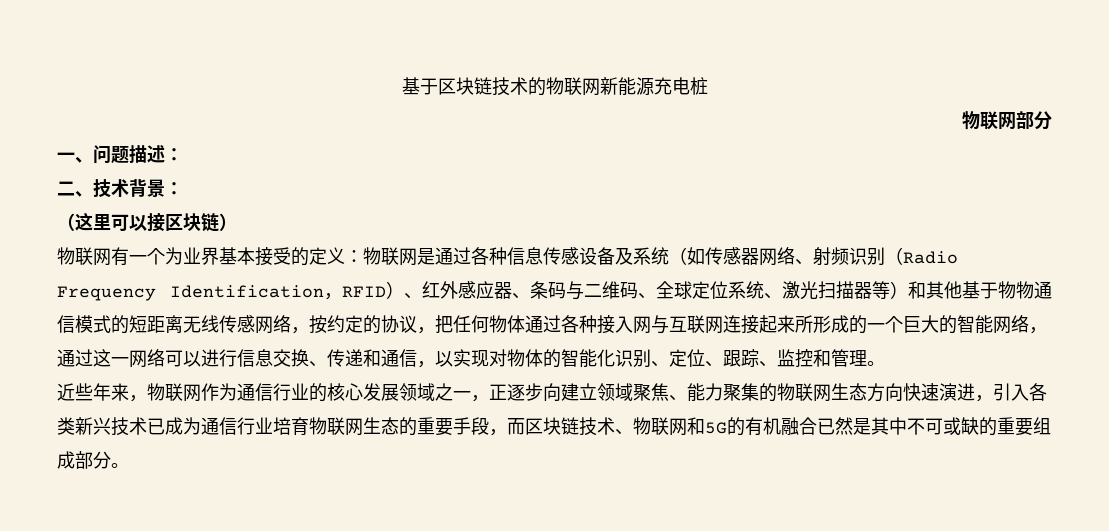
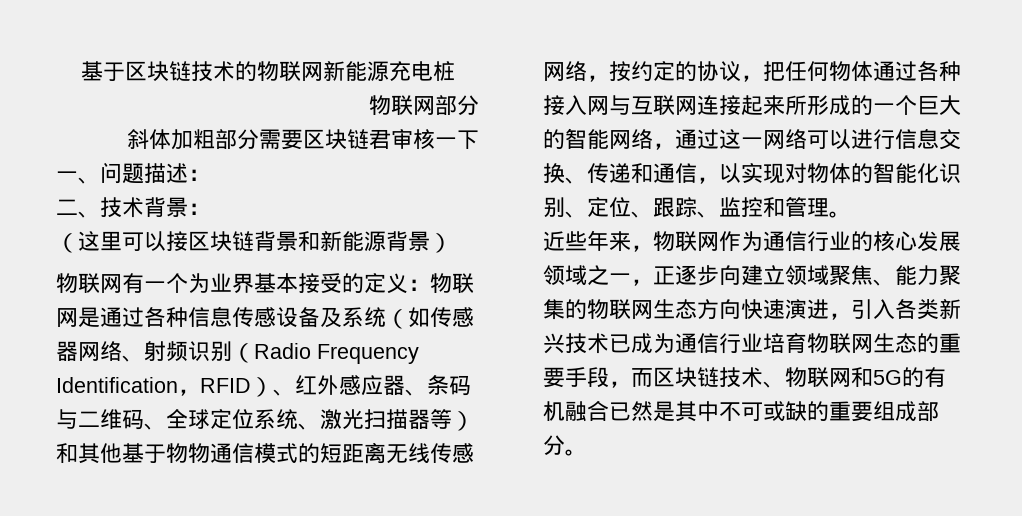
(1052, 120) none -> [127,129,479,150] // 斜体加粗部分需要区块链君审核一下
(219, 222) none -> [254,231,430,252] 背景和新能源背景

